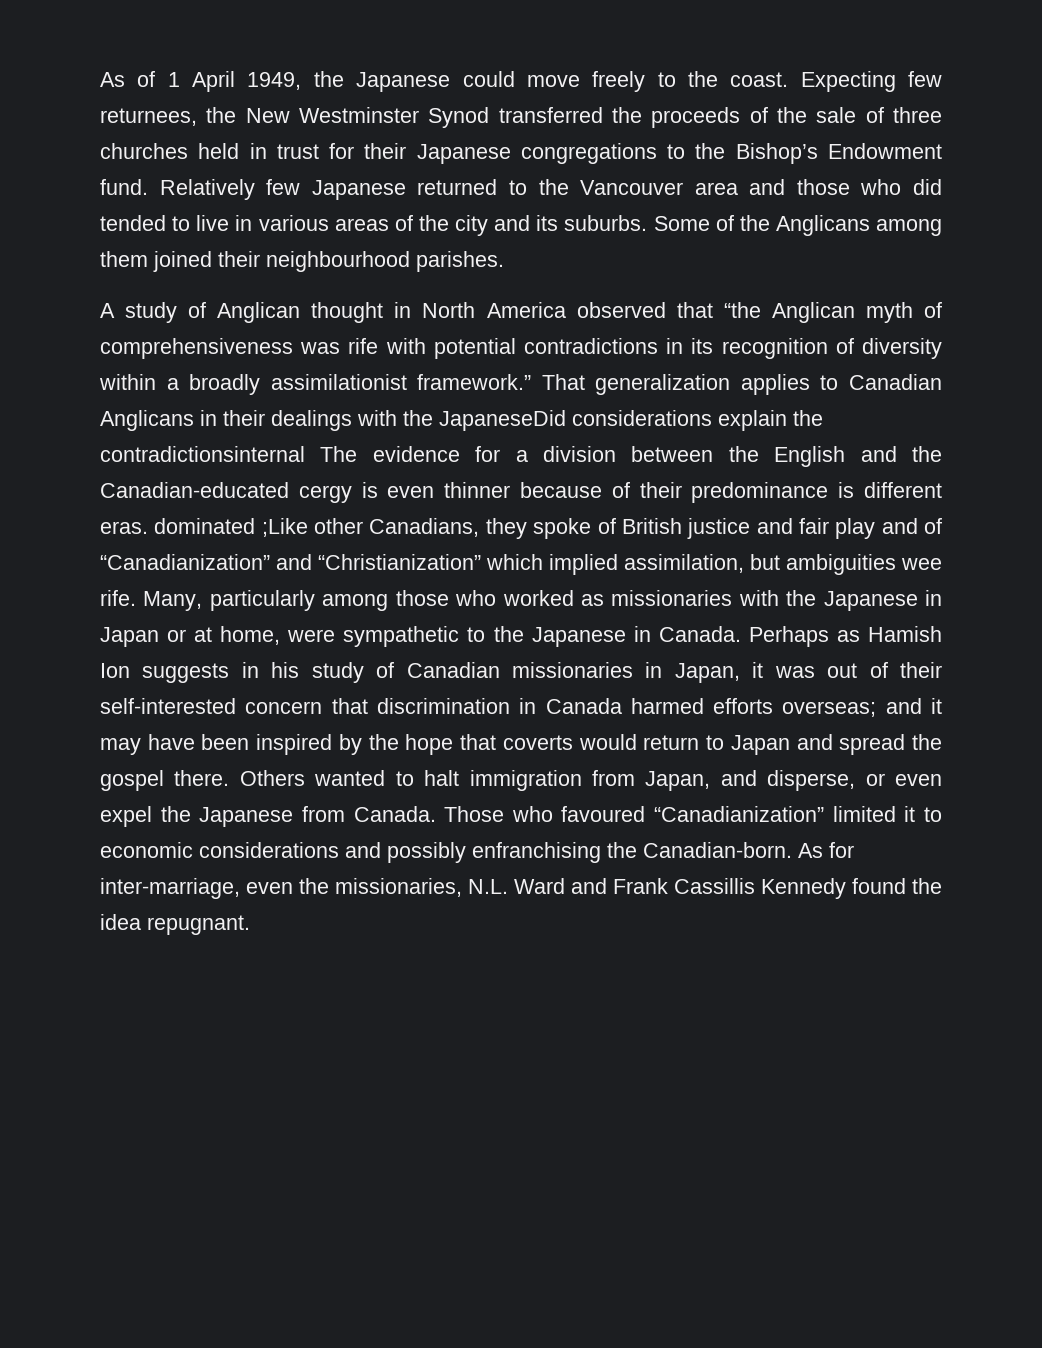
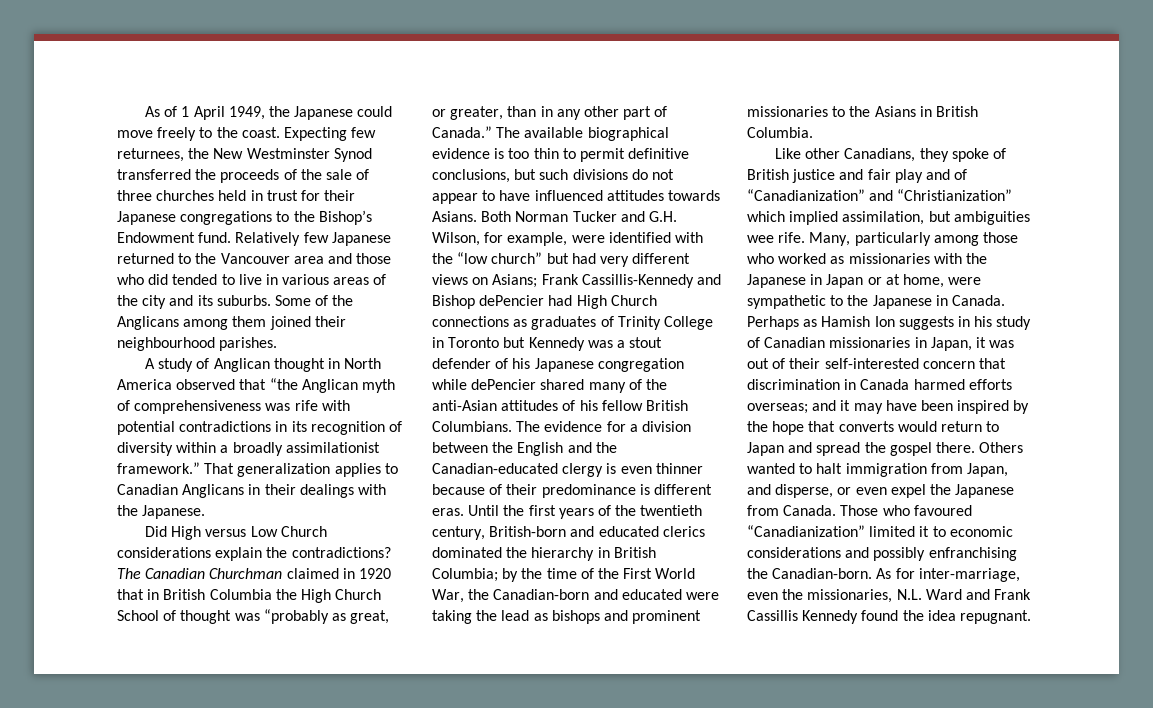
[439,410,823,431] [100,446,305,462] JapaneseDid considerations explain the contradictionsinternal -> [142,505,206,519] [145,526,327,540] [117,547,391,561] [117,568,391,579] [117,589,382,603] [117,609,390,624] [432,106,668,120] [432,126,669,141] [432,148,690,162] [432,169,674,183] [432,190,720,204] [432,211,677,222] [432,232,703,246] [432,252,691,267] [432,274,721,288] [432,295,657,309] [432,316,713,330] [432,337,663,351] [432,358,684,372] [432,379,667,393] [432,400,688,411] [432,421,512,432] Japanese. // Did High versus Low Church considerations explain the contradictions? The Canadian Churchman claimed in 1920 that in British Columbia the High Church School of thought was “probably as great, or greater, than in any other part of Canada.” The available biographical evidence is too thin to permit definitive conclusions, but such divisions do not appear to have influenced attitudes towards Asians. Both Norman Tucker and G.H. Wilson, for example, were identified with the “low church” but had very different views on Asians; Frank Cassillis-Kennedy and Bishop dePencier had High Church connections as graduates of Trinity College in Toronto but Kennedy was a stout defender of his Japanese congregation while dePencier shared many of the anti-Asian attitudes of his fellow British Columbians.
[298,485,352,503] cergy -> [562,463,604,477] cIergy
[154,518,308,537] dominated ;Like -> [468,505,703,519] [432,526,705,540] [432,547,656,561] [432,568,696,582] [432,589,719,603] [432,610,702,624] [747,106,978,117] [747,127,813,138] [775,148,802,159] Until the first years of the twentieth century, British-born and educated clerics dominated the hierarchy in British Columbia; by the time of the First World War, the Canadian-born and educated were taking the lead as bishops and prominent missionaries to the Asians in British Columbia. // Like
[502,735,573,750] coverts -> [838,421,894,432] converts

